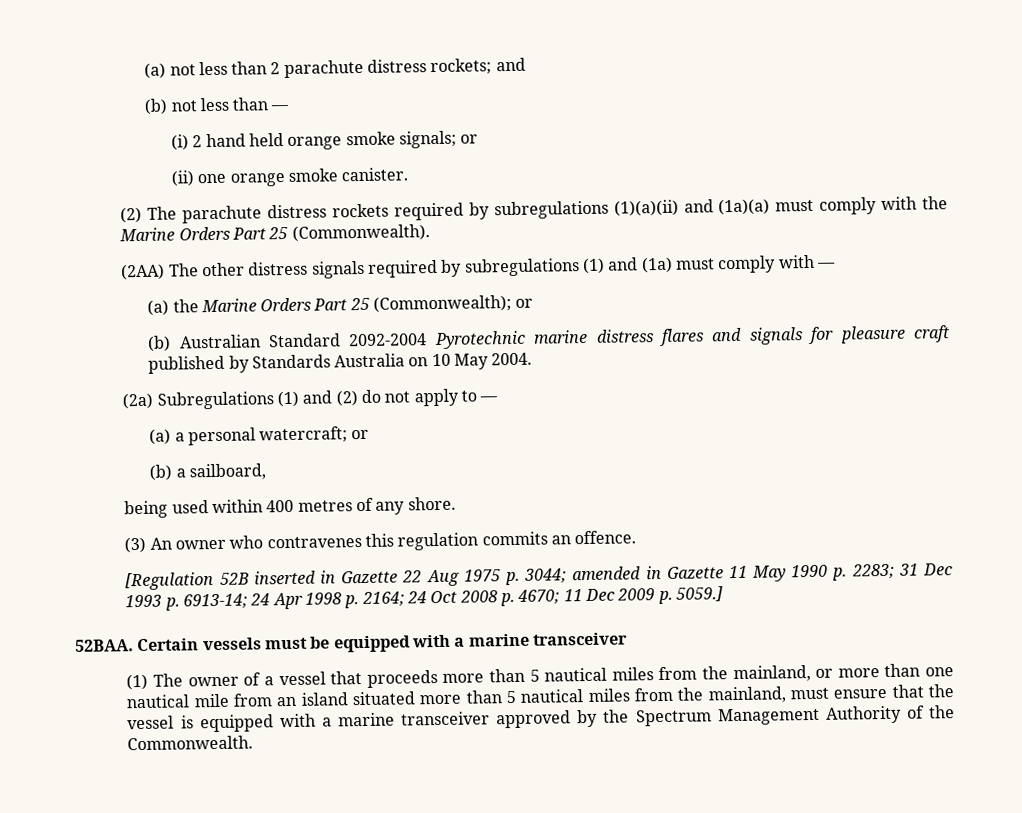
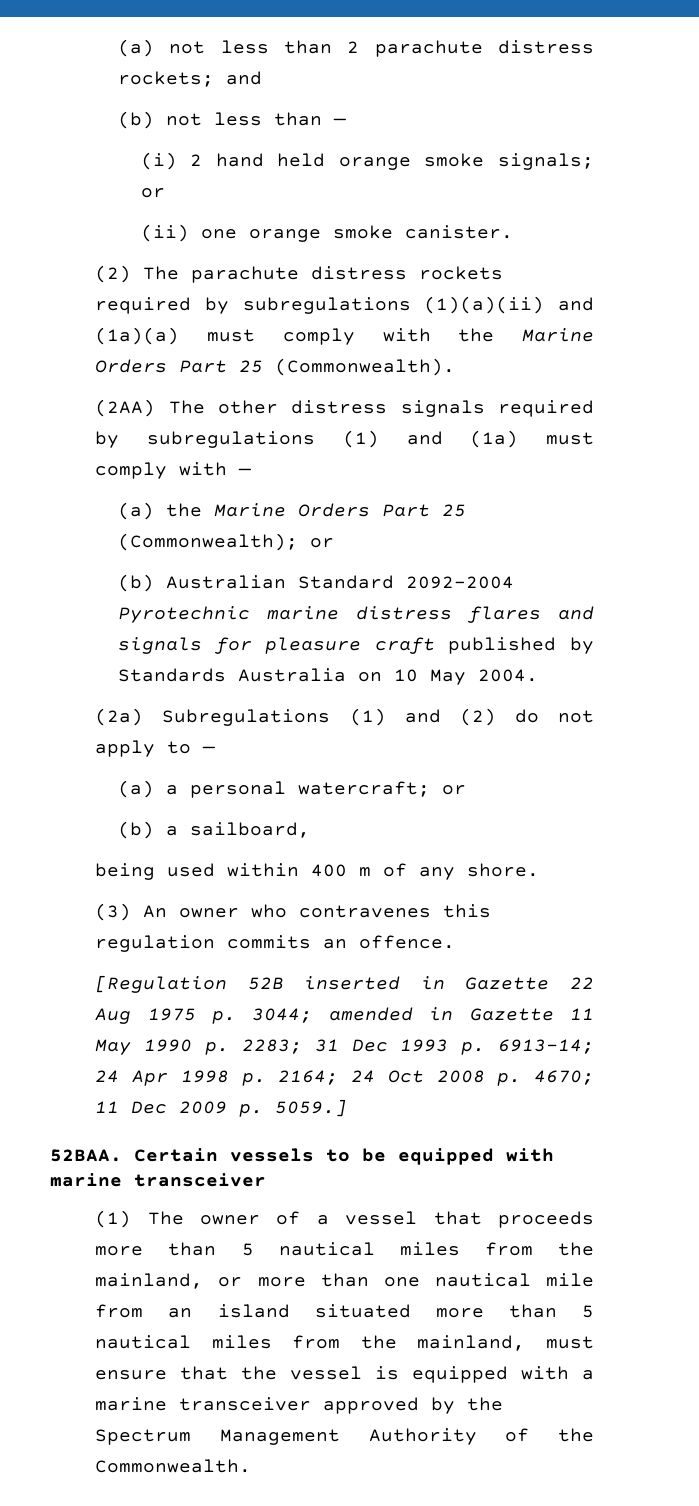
[297,500,353,512] metres -> [359,867,372,877] m
[264,637,308,650] must -> [326,1149,350,1162] to
[454,637,466,647] a -> (554, 1155) none

